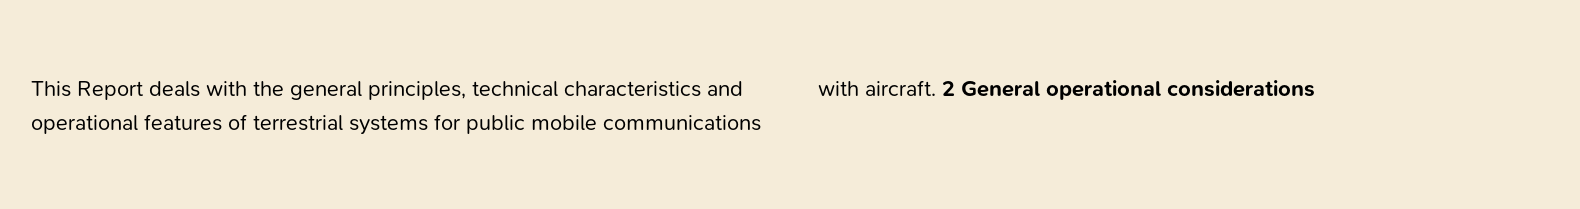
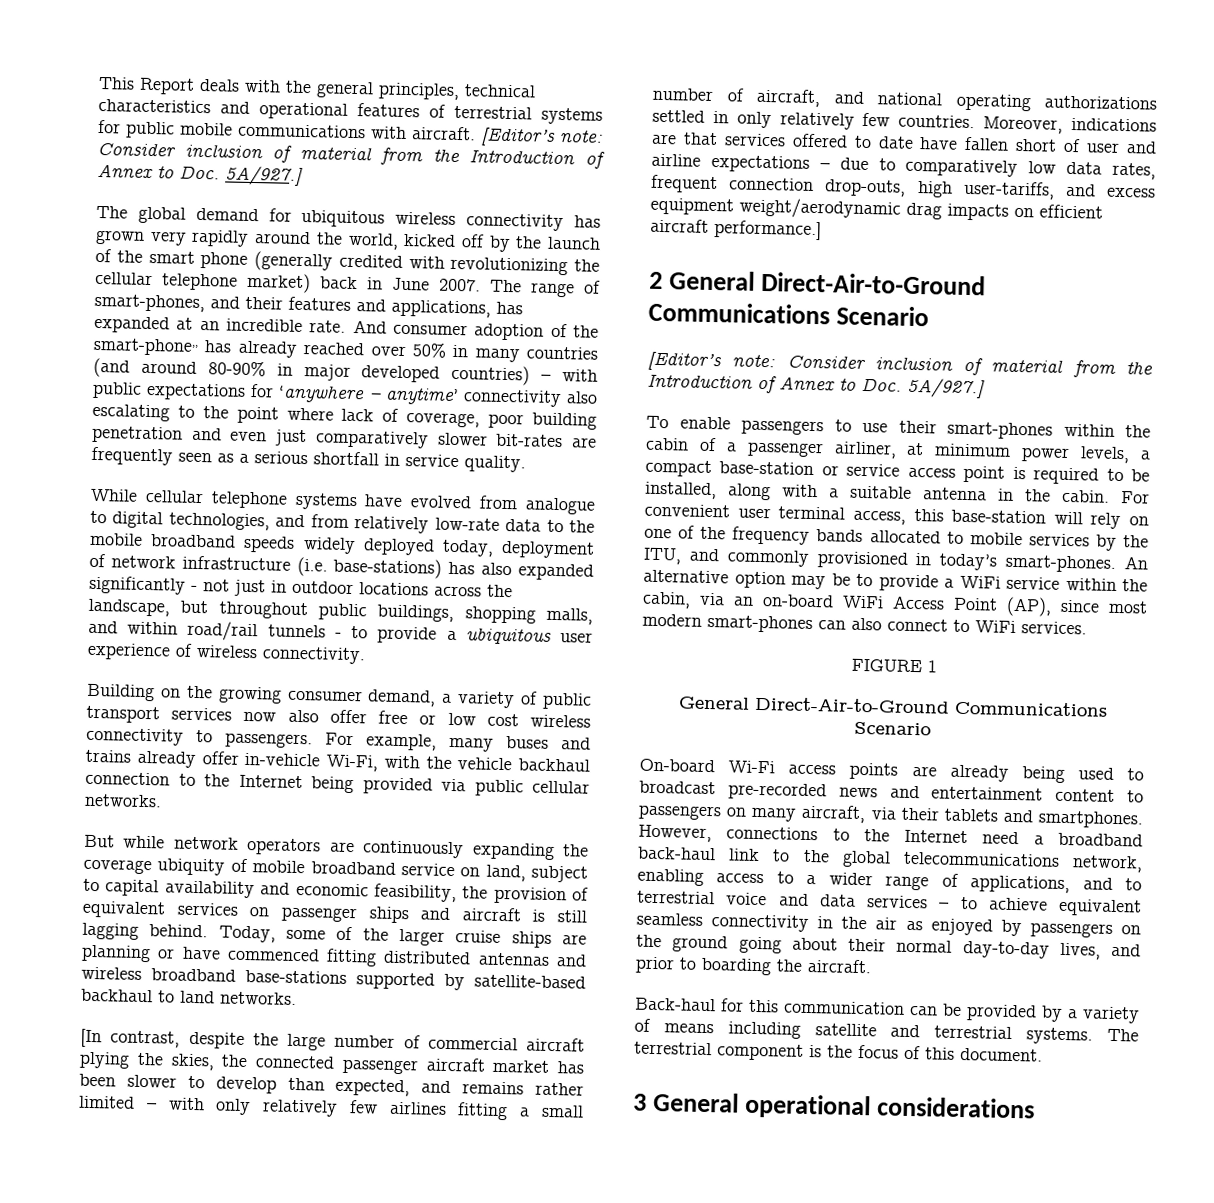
[942,81,955,96] 2 -> [480,126,603,147] [97,142,605,169] [97,163,303,186] [96,205,601,232] [95,229,601,253] [95,248,600,276] [95,271,601,298] [94,293,523,318] [94,315,599,341] [93,337,598,363] [93,357,598,386] [92,381,599,408] [92,403,598,430] [92,425,597,449] [91,446,526,473] [90,488,596,515] [90,510,596,534] [90,532,595,559] [89,553,594,581] [89,575,513,598] [88,598,593,625] [88,620,593,645] [87,642,366,665] [86,683,593,710] [86,705,591,728] [86,727,591,752] [85,749,590,772] [85,771,590,797] [84,793,162,808] [84,834,589,861] [83,858,588,883] [83,878,589,905] [82,900,587,924] [82,922,587,948] [81,944,587,967] [81,966,586,991] [81,988,297,1005] [80,1028,585,1052] [79,1051,585,1075] [79,1073,584,1097] [79,1095,584,1121] [652,87,1157,112] [652,109,1157,134] [651,132,1157,154] [651,153,1156,180] [651,174,1156,200] [650,197,1103,221] [650,218,822,241] [649,270,987,296] [648,301,930,327] [647,350,1153,378] [647,374,985,399] [646,415,1151,440] [645,437,1151,464] [645,459,1150,485] [645,481,1150,504] [644,503,1149,530] [644,525,1149,551] [643,547,1148,573] [643,569,1148,592] [642,591,1148,617] [642,613,1087,635] [850,658,937,673] [678,696,1108,717] [854,721,931,736] [639,758,1144,783] [639,780,1144,803] [638,804,1143,829] [638,824,1143,847] [637,846,1143,873] [637,868,1142,894] [637,890,1142,917] [636,912,1141,938] [636,934,1141,960] [635,956,872,976] [635,997,1140,1024] [634,1018,1139,1045] [634,1041,1043,1062] [633,1093,647,1111] [Editor’s note: Consider inclusion of material from the Introduction of Annex to Doc. 5A/927.] // The global demand for ubiquitous wireless connectivity has grown very rapidly around the world, kicked off by the launch of the smart phone (generally credited with revolutionizing the cellular telephone market) back in June 2007. The range of smart-phones, and their features and applications, has expanded at an incredible rate. And consumer adoption of the smart-phone,, has already reached over 50% in many countries (and around 80-90% in major developed countries) – with public expectations for ‘anywhere – anytime’ connectivity also escalating to the point where lack of coverage, poor building penetration and even just comparatively slower bit-rates are frequently seen as a serious shortfall in service quality. // While cellular telephone systems have evolved from analogue to digital technologies, and from relatively low-rate data to the mobile broadband speeds widely deployed today, deployment of network infrastructure (i.e. base-stations) has also expanded significantly - not just in outdoor locations across the landscape, but throughout public buildings, shopping malls, and within road/rail tunnels - to provide a ubiquitous user experience of wireless connectivity. // Building on the growing consumer demand, a variety of public transport services now also offer free or low cost wireless connectivity to passengers. For example, many buses and trains already offer in-vehicle Wi-Fi, with the vehicle backhaul connection to the Internet being provided via public cellular networks. // But while network operators are continuously expanding the coverage ubiquity of mobile broadband service on land, subject to capital availability and economic feasibility, the provision of equivalent services on passenger ships and aircraft is still lagging behind. Today, some of the larger cruise ships are planning or have commenced fitting distributed antennas and wireless broadband base-stations supported by satellite-based backhaul to land networks. // [In contrast, despite the large number of commercial aircraft plying the skies, the connected passenger aircraft market has been slower to develop than expected, and remains rather limited – with only relatively few airlines fitting a small number of aircraft, and national operating authorizations settled in only relatively few countries. Moreover, indications are that services offered to date have fallen short of user and airline expectations – due to comparatively low data rates, frequent connection drop-outs, high user-tariffs, and excess equipment weight/aerodynamic drag impacts on efficient aircraft performance.] // 2 General Direct-Air-to-Ground Communications Scenario // [Editor’s note: Consider inclusion of material from the Introduction of Annex to Doc. 5A/927.] // To enable passengers to use their smart-phones within the cabin of a passenger airliner, at minimum power levels, a compact base-station or service access point is required to be installed, along with a suitable antenna in the cabin. For convenient user terminal access, this base-station will rely on one of the frequency bands allocated to mobile services by the ITU, and commonly provisioned in today’s smart-phones. An alternative option may be to provide a WiFi service within the cabin, via an on-board WiFi Access Point (AP), since most modern smart-phones can also connect to WiFi services. // FIGURE 1 // General Direct-Air-to-Ground Communications Scenario // On-board Wi-Fi access points are already being used to broadcast pre-recorded news and entertainment content to passengers on many aircraft, via their tablets and smartphones. However, connections to the Internet need a broadband back-haul link to the global telecommunications network, enabling access to a wider range of applications, and to terrestrial voice and data services – to achieve equivalent seamless connectivity in the air as enjoyed by passengers on the ground going about their normal day-to-day lives, and prior to boarding the aircraft. // Back-haul for this communication can be provided by a variety of means including satellite and terrestrial systems. The terrestrial component is the focus of this document. // 3

